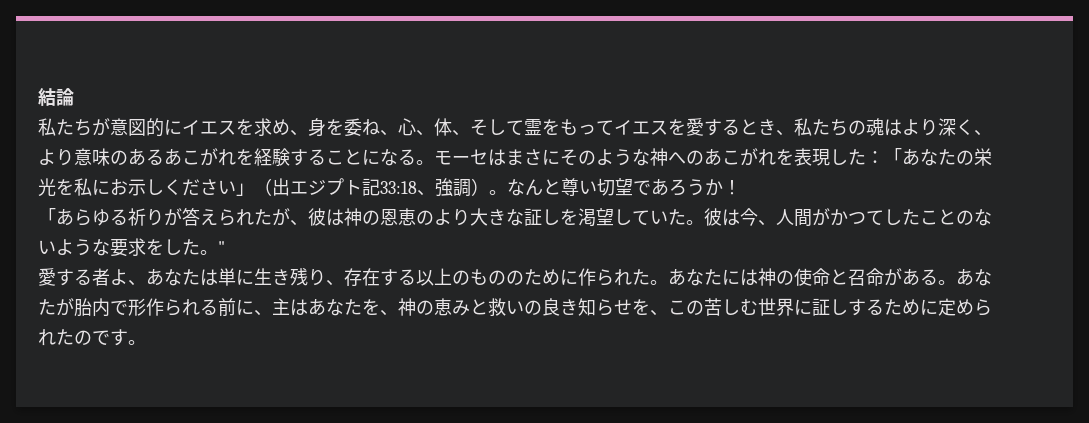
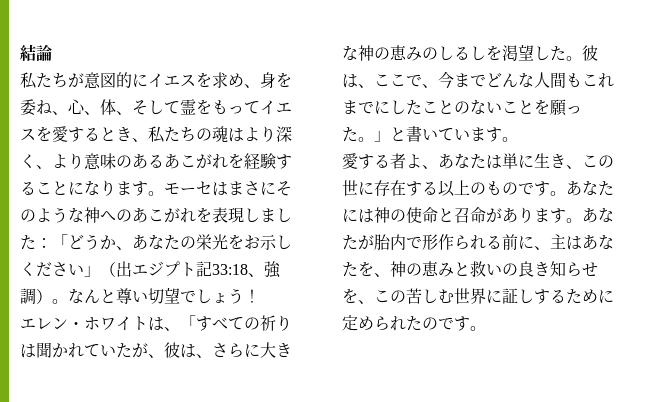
[398,149,416,165] る -> [100,180,148,196] ります
[848,148,902,165] た：「 -> [260,208,292,223] [20,234,132,250] ました：「どうか、
[74,178,110,196] 私に -> (244, 242) none
[651,178,723,196] あろうか -> [196,288,244,304] しょう
[38,208,542,226] 「あらゆる祈りが答えられたが、彼は神の恩恵のより大きな証 -> [20,315,292,331] [20,342,292,358] [342,45,470,61] エレン・ホワイトは、「すべての祈りは聞かれていたが、彼は、さらに大きな神の恵みのしる
[632,210,668,225] てい -> (550, 53) none
[740,208,992,227] [38,238,225,257] 今、人間がかつてしたことのないような要求をした。" -> [358,71,614,89] [342,99,582,116] [342,126,518,142] 、ここで、今までどんな人間もこれまでにしたことのないことを願った。」と書いています。
[290,268,344,286] 残り、 -> [566,155,614,169] [342,180,374,196] 、この世に
[506,268,650,286] のために作られた -> [518,181,550,196] です
[920,269,938,285] る -> [518,207,566,223] ります

